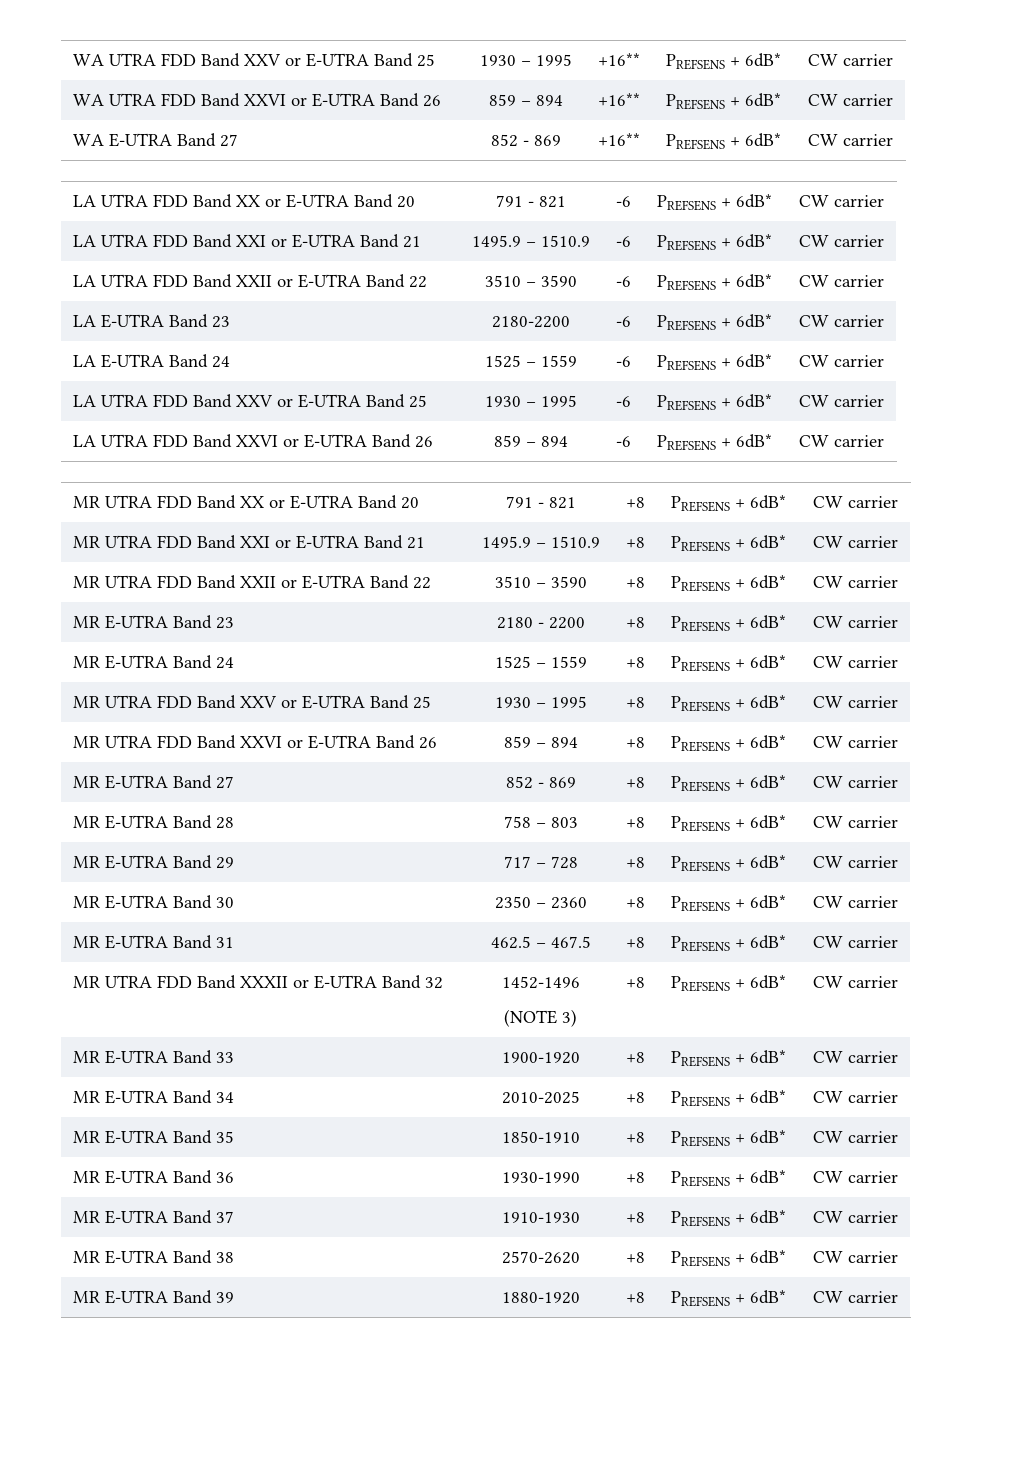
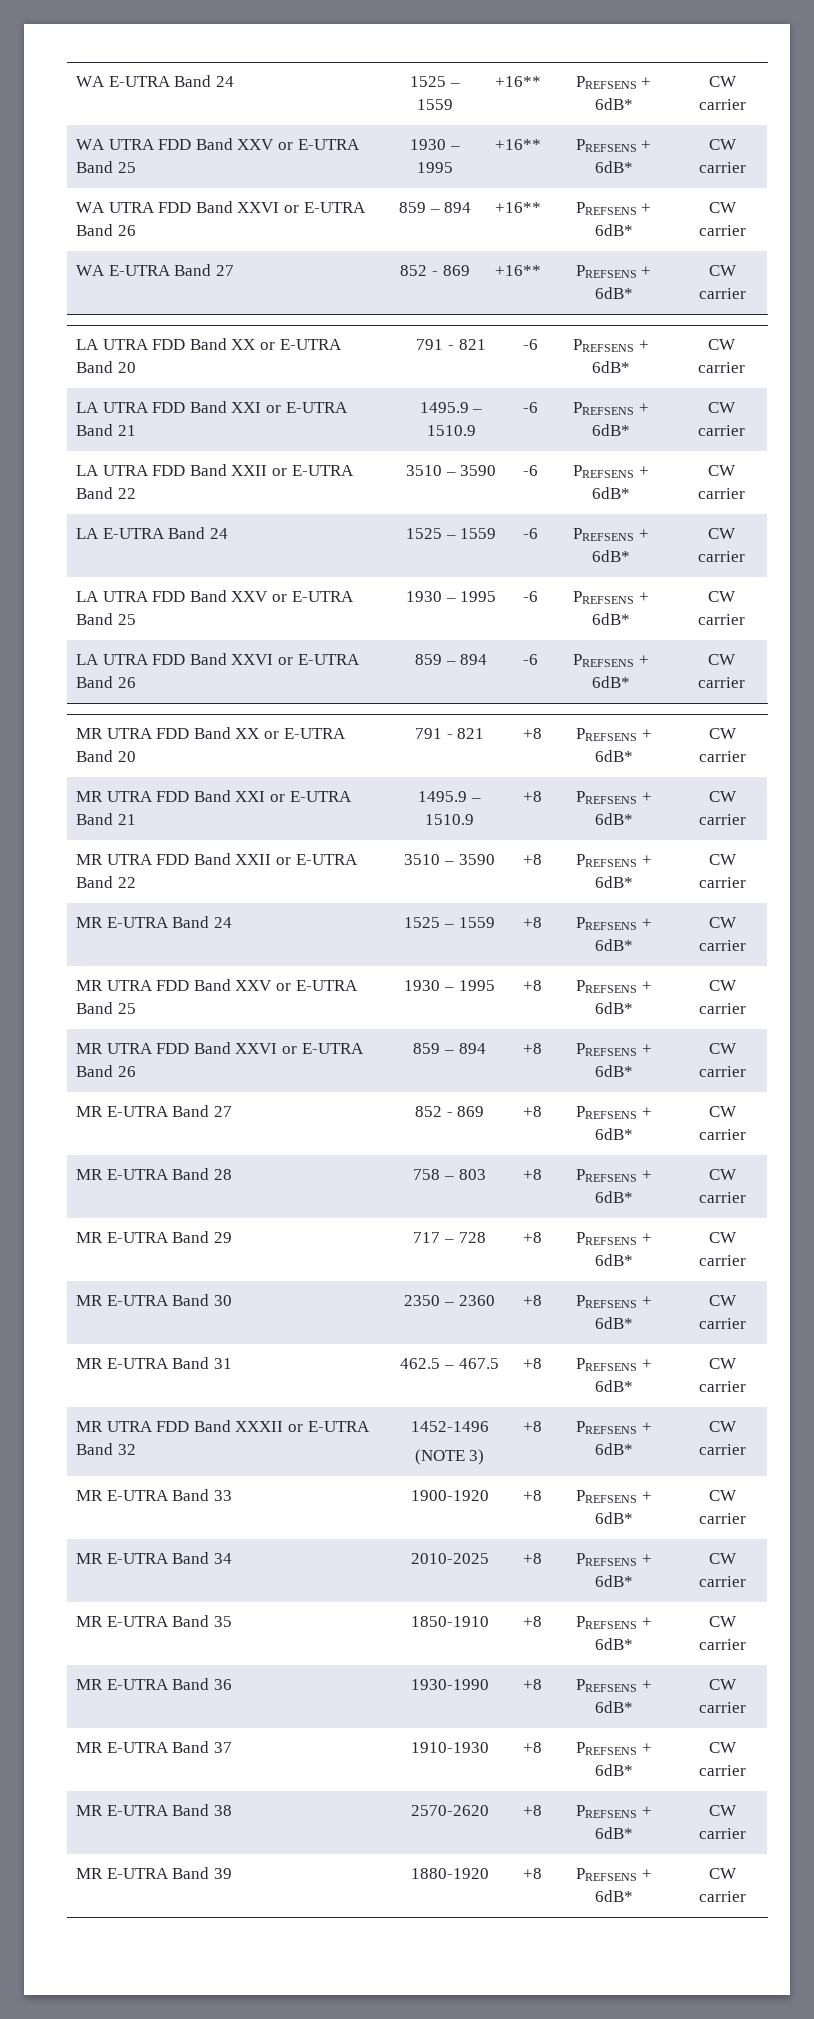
[72,54,104,66] WA -> [76,75,234,87] [410,76,460,87] [417,99,453,110] [495,76,541,87] [575,76,652,89] [594,98,633,110] [708,76,737,87] [698,99,746,110] [76,139,106,150] WA E-UTRA Band 24 | 1525 – 1559 | +16** | PREFSENS + 6dB* | CW carrier // WA
[72,314,230,328] [491,316,570,328] [615,316,631,327] [656,314,772,331] [798,315,884,327] // LA E-UTRA Band 23 | 2180-2200 | -6 | PREFSENS + 6dB* | CW carrier -> (745, 493) none
[72,615,234,629] [496,617,585,629] [625,617,645,628] [670,615,786,632] [812,616,898,628] // MR E-UTRA Band 23 | 2180 - 2200 | +8 | PREFSENS + 6dB* | CW carrier -> (746, 882) none

